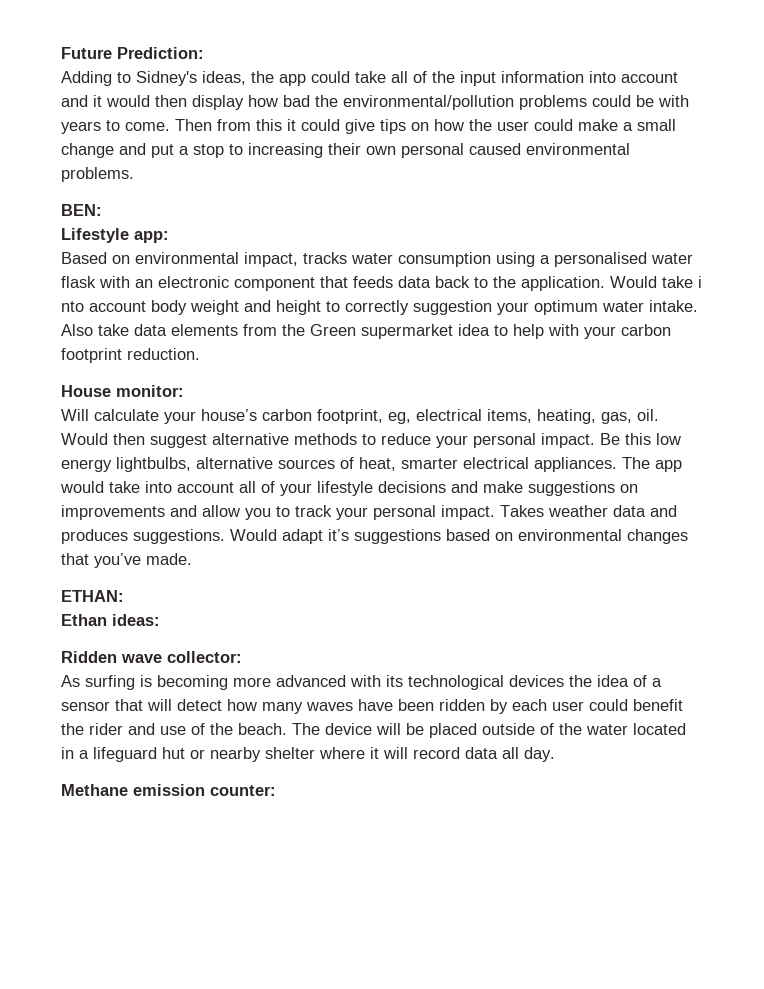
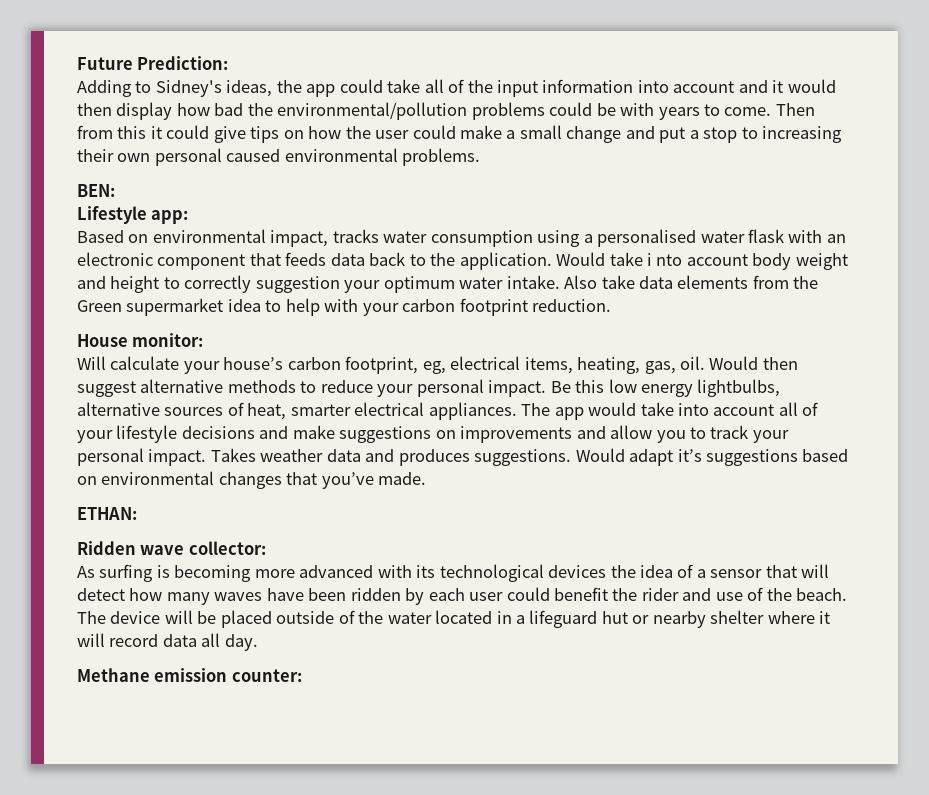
[61,614,160,626] // Ethan ideas: -> (137, 513) none

